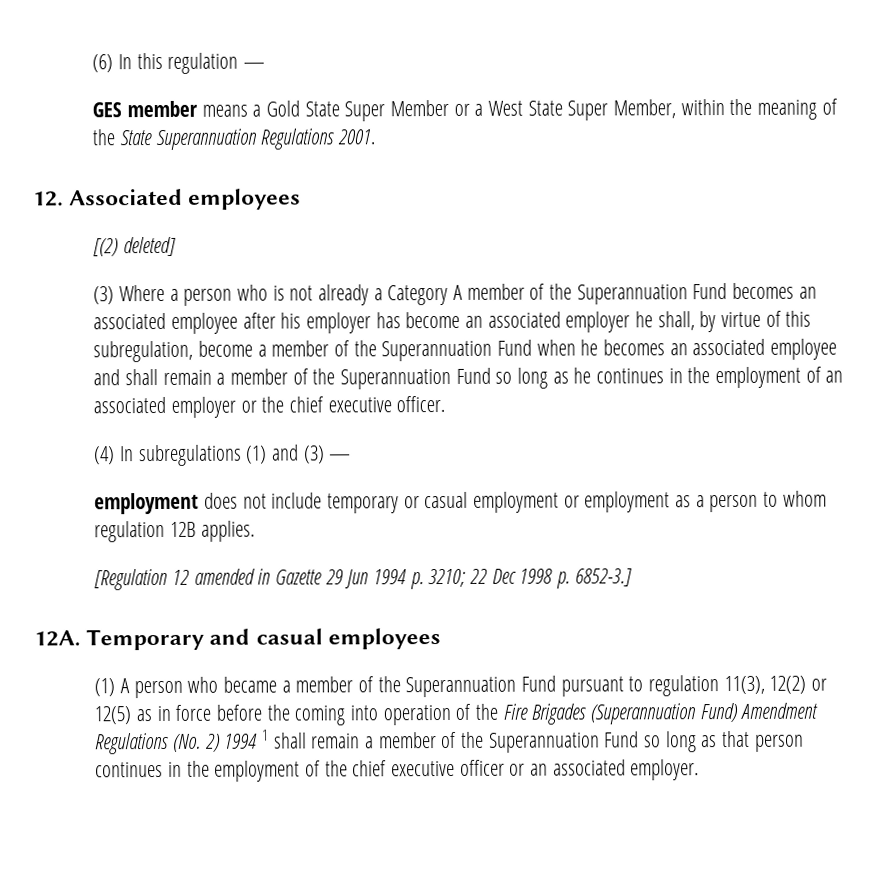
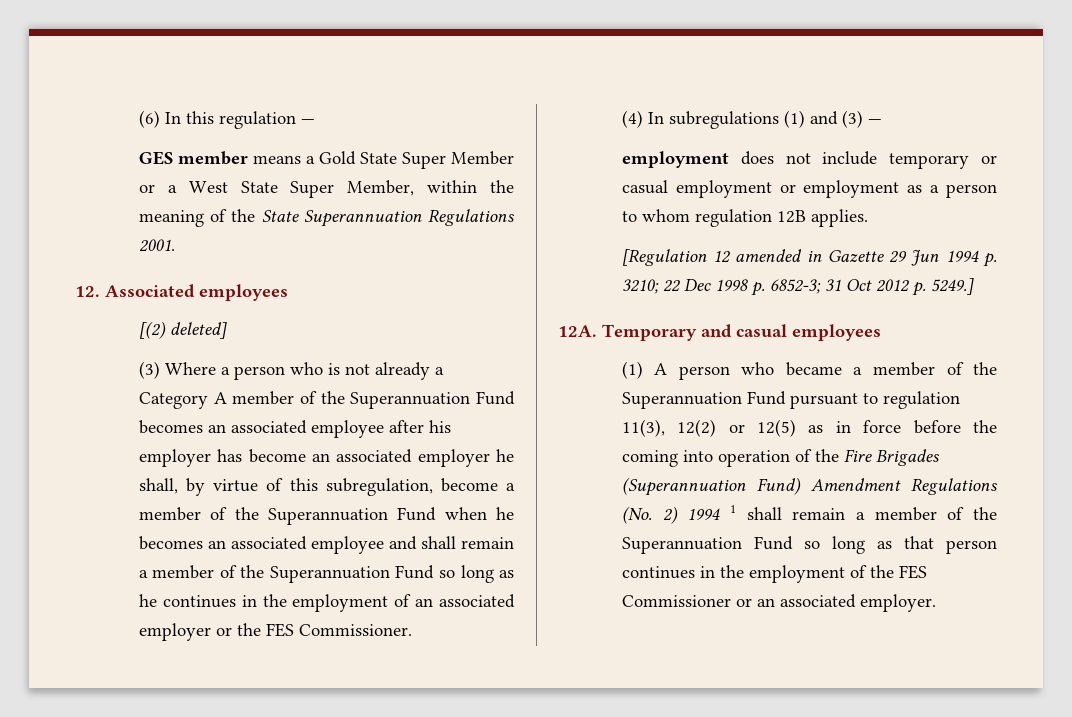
[289,396,446,413] chief executive officer. -> [265,623,412,637] FES Commissioner.
[574,568,632,587] 6852-3.] -> [769,278,974,296] 6852-3; 31 Oct 2012 p. 5249.]
[352,759,505,777] chief executive officer -> [898,565,927,579] [621,595,731,607] FES Commissioner

